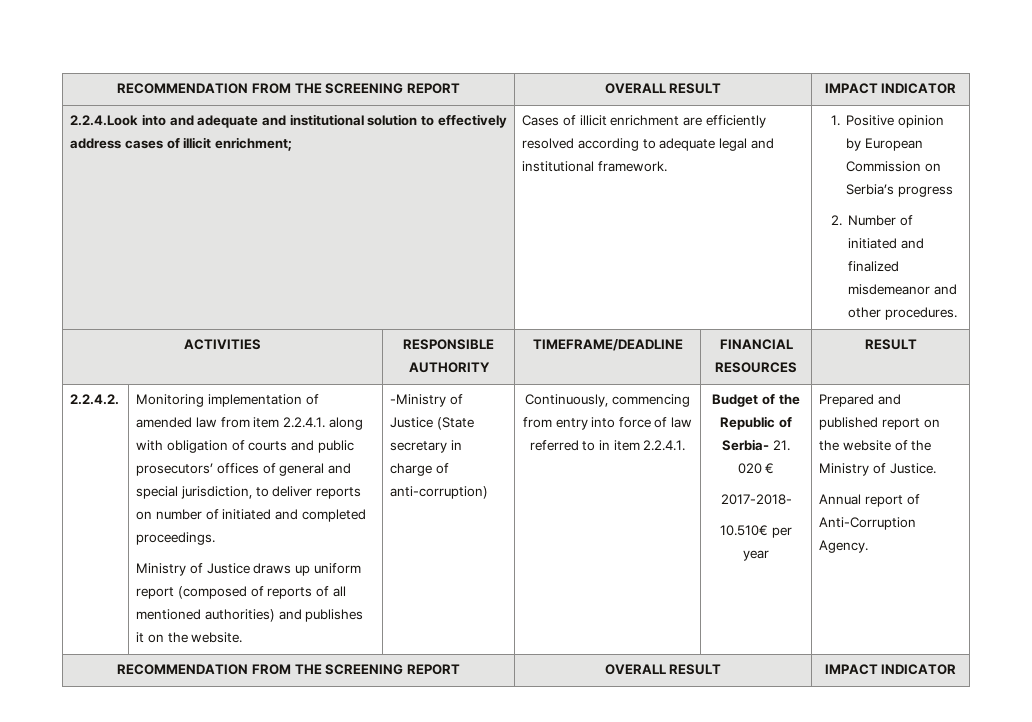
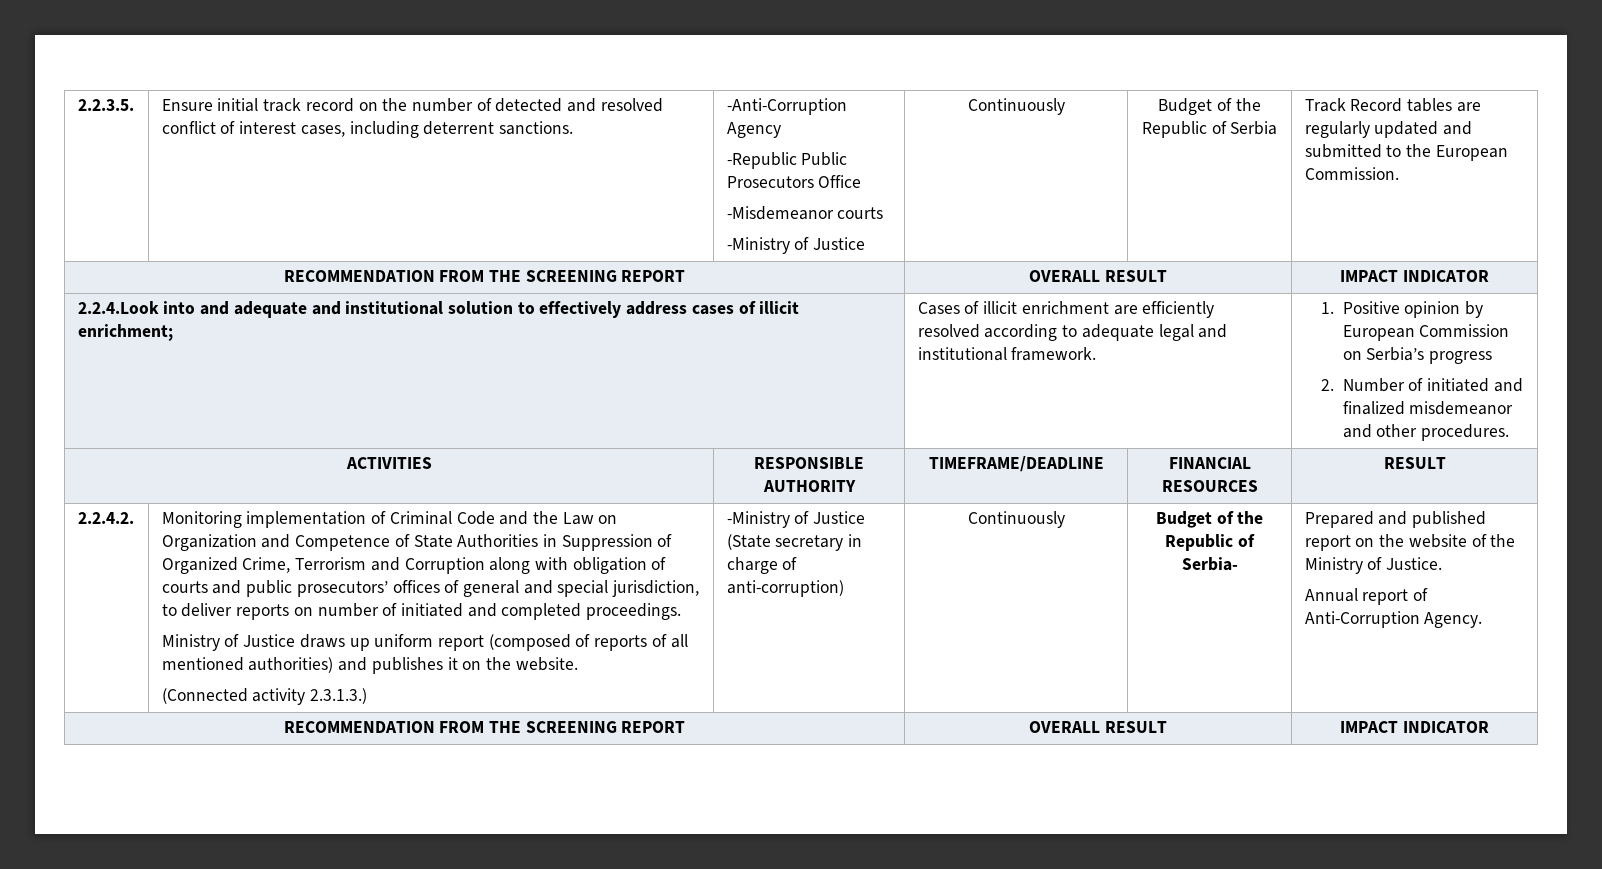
(117, 88) none -> [77,99,134,111] [161,98,663,112] [161,121,574,138] [726,98,847,115] [726,122,781,138] [726,152,848,169] [726,175,862,188] [726,206,884,220] [726,237,866,254] [967,98,1065,115] [1158,98,1261,115] [1141,121,1278,138] [1304,98,1481,112] [1304,121,1473,138] [1304,144,1508,161] [1304,167,1399,180] 2.2.3.5. | Ensure initial track record on the number of detected and resolved conflict of interest cases, including deterrent sanctions. | -Anti-Corruption Agency // -Republic Public Prosecutors Office // -Misdemeanor courts // -Ministry of Justice | Continuously | Budget of the Republic of Serbia | Track Record tables are regularly updated and submitted to the European Commission. //
[136,417,325,428] amended law from item 2.2.4.1. -> [389,511,618,525] [161,534,673,551] [161,557,485,574] Criminal Code and the Law on Organization and Competence of State Authorities in Suppression of Organized Crime, Terrorism and Corruption
(243, 637) none -> [161,688,368,705] // (Connected activity 2.3.1.3.)
[525,394,690,407] [522,417,693,430] [529,440,686,451] Continuously, commencing from entry into force of law referred to in item 2.2.4.1. -> [967,511,1065,528] Continuously
[772,440,790,451] [737,463,775,474] [720,494,792,505] [720,525,792,538] [743,550,770,561] 21. 020 € // 2017-2018- // 10.510€ per year -> (1238, 564) none

